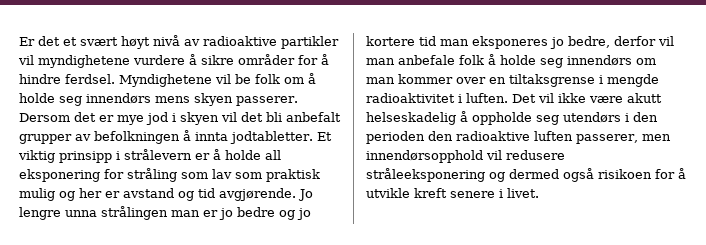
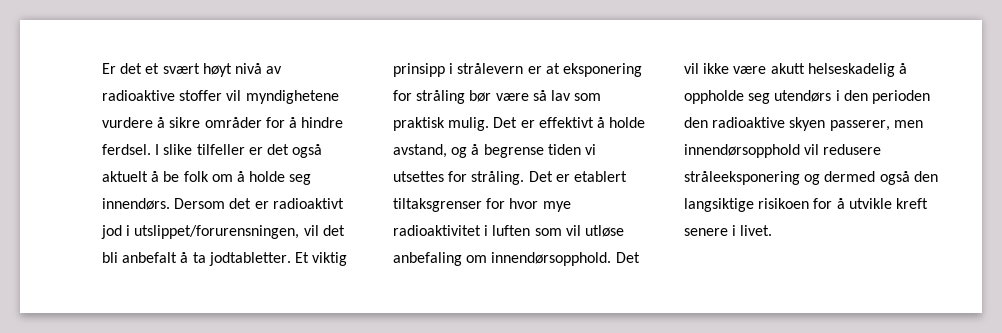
[281,36,339,49] partikler -> [179,90,223,101] stoffer
[119,74,231,87] Myndighetene vil -> [155,144,323,158] [102,171,160,182] I slike tilfeller er det også aktuelt å
[86,93,298,106] innendørs mens skyen passerer. -> [102,198,170,210] innendørs.
[117,115,144,125] mye -> [272,198,344,209] radioaktivt
[180,112,219,125] skyen -> [134,225,300,239] utslippet/forurensningen,
[19,130,228,144] grupper av befolkningen å innta -> [180,252,206,263] å ta
[213,149,281,160] [19,168,320,182] [19,188,313,201] [19,206,311,220] [366,36,674,49] [366,54,656,68] [366,74,659,87] [366,93,508,103] å holde all eksponering for stråling som lav som praktisk mulig og her er avstand og tid avgjørende. Jo lengre unna strålingen man er jo bedre og jo kortere tid man eksponeres jo bedre, derfor vil man anbefale folk å holde seg innendørs om man kommer over en tiltaksgrense i mengde radioaktivitet i luften. -> [545,63,642,77] [393,90,602,104] [393,117,646,131] [393,144,596,158] [393,171,627,185] [393,198,571,212] [393,225,624,237] [393,252,612,266] at eksponering for stråling bør være så lav som praktisk mulig. Det er effektivt å holde avstand, og å begrense tiden vi utsettes for stråling. Det er etablert tiltaksgrenser for hvor mye radioaktivitet i luften som vil utløse anbefaling om innendørsopphold.
[534,131,573,141] luften -> [789,117,826,131] skyen
(594, 175) none -> [913,171,938,182] [684,198,754,212] den langsiktige

